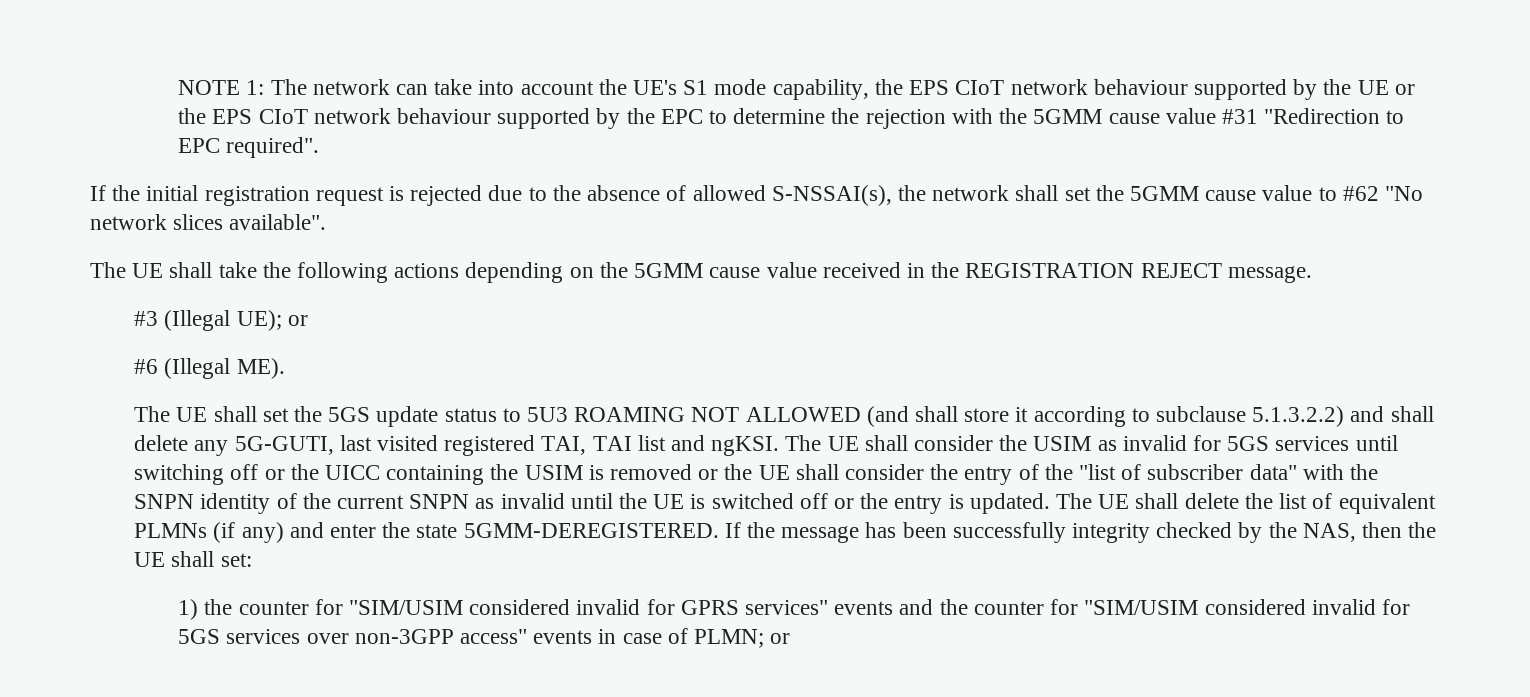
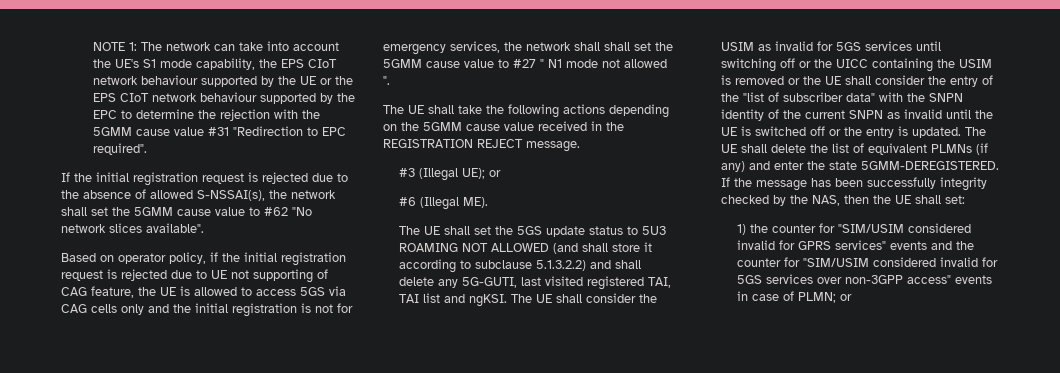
(327, 222) none -> [61,252,346,266] [61,269,328,283] [61,286,346,298] [61,303,353,317] [383,41,673,55] [383,59,667,68] [383,76,390,85] // Based on operator policy, if the initial registration request is rejected due to UE not supporting of CAG feature, the UE is allowed to access 5GS via CAG cells only and the initial registration is not for emergency services, the network shall shall set the 5GMM cause value to #27 " N1 mode not allowed ".

